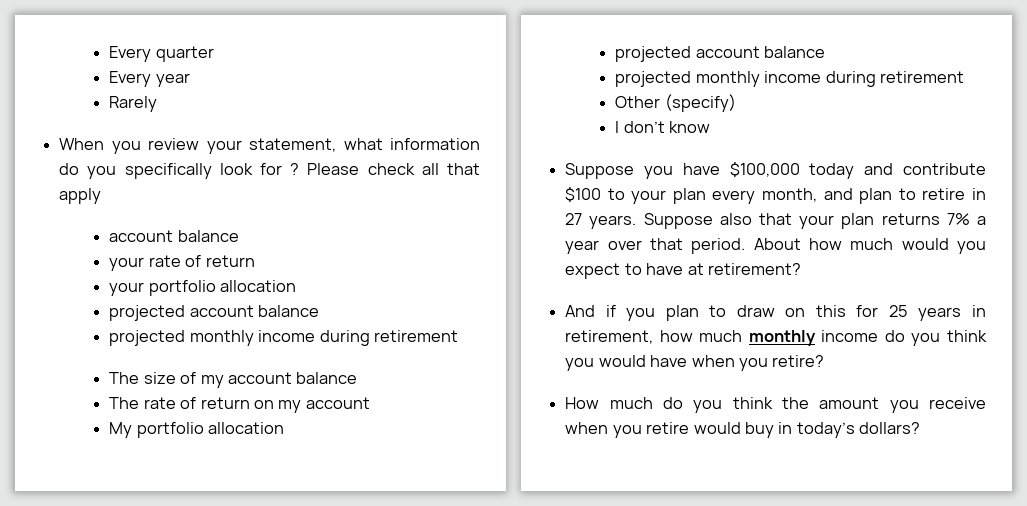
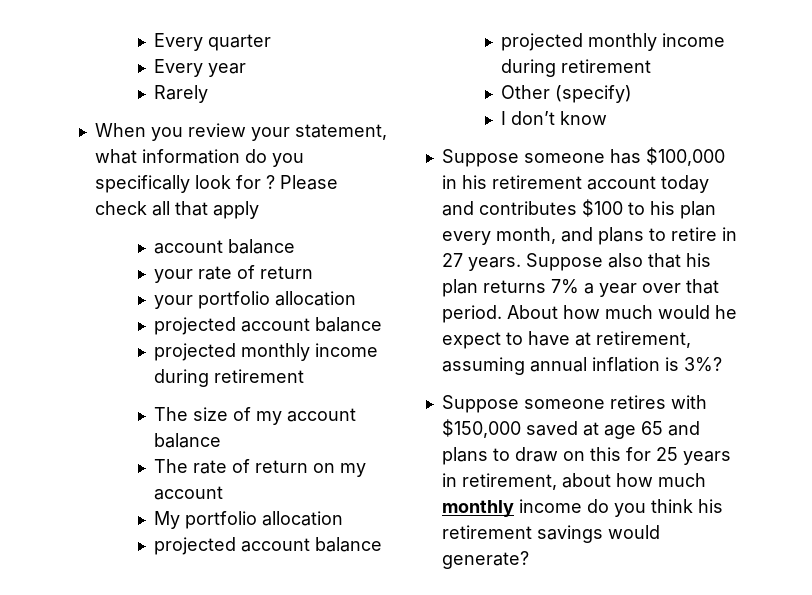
[643,162,800,179] you have $100,000 -> [523,147,725,166] [441,175,656,190] someone has $100,000 in his retirement account
[903,163,986,175] contribute -> [478,201,577,215] contributes
[631,190,667,204] your -> [649,201,675,215] his
[859,188,893,204] plan -> [597,227,644,245] plans
[799,215,835,229] your -> [685,253,711,267] his
[957,241,986,254] you -> [714,305,737,319] he
[707,263,801,275] [565,305,699,321] retirement? // And if you plan -> [595,331,691,348] [441,357,722,375] [441,395,707,413] [441,419,700,439] [441,447,488,465] retirement, assuming annual inflation is 3%? // Suppose someone retires with $150,000 saved at age 65 and plans
(654, 337) none -> [561,473,611,488] about
[565,355,825,371] [565,397,986,413] [565,422,921,438] you would have when you retire? // How much do you think the amount you receive when you retire would buy in today’s dollars? -> [697,499,723,513] [441,525,660,543] [441,551,529,569] his retirement savings would generate?

